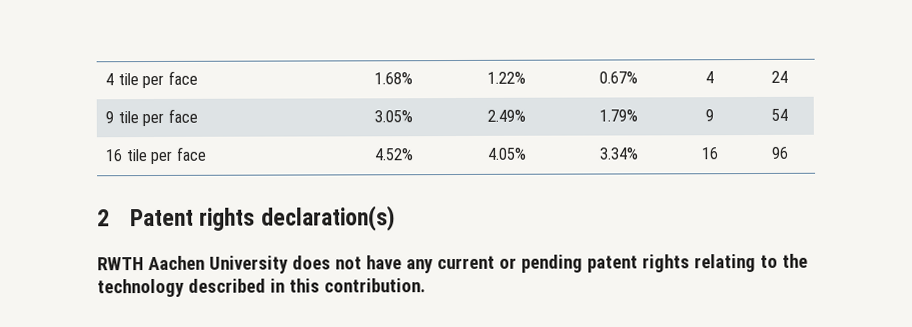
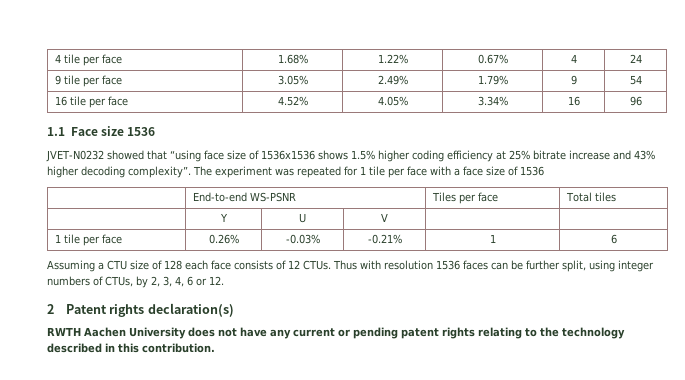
(788, 152) none -> [47,126,155,136] [46,150,655,162] [47,166,544,178] [193,192,297,202] [432,192,499,204] [566,192,617,202] [219,213,228,222] [299,213,306,223] [381,213,388,222] [55,234,123,246] [208,234,239,244] [285,234,320,244] [367,234,402,244] [489,234,496,243] [610,234,617,244] [47,260,654,272] [47,276,224,288] // 1.1 Face size 1536 // JVET-N0232 showed that “using face size of 1536x1536 shows 1.5% higher coding efficiency at 25% bitrate increase and 43% higher decoding complexity”. The experiment was repeated for 1 tile per face with a face size of 1536 // | End-to-end WS-PSNR | Tiles per face | Total tiles // | Y | U | V | | // 1 tile per face | 0.26% | -0.03% | -0.21% | 1 | 6 // Assuming a CTU size of 128 each face consists of 12 CTUs. Thus with resolution 1536 faces can be further split, using integer numbers of CTUs, by 2, 3, 4, 6 or 12.

